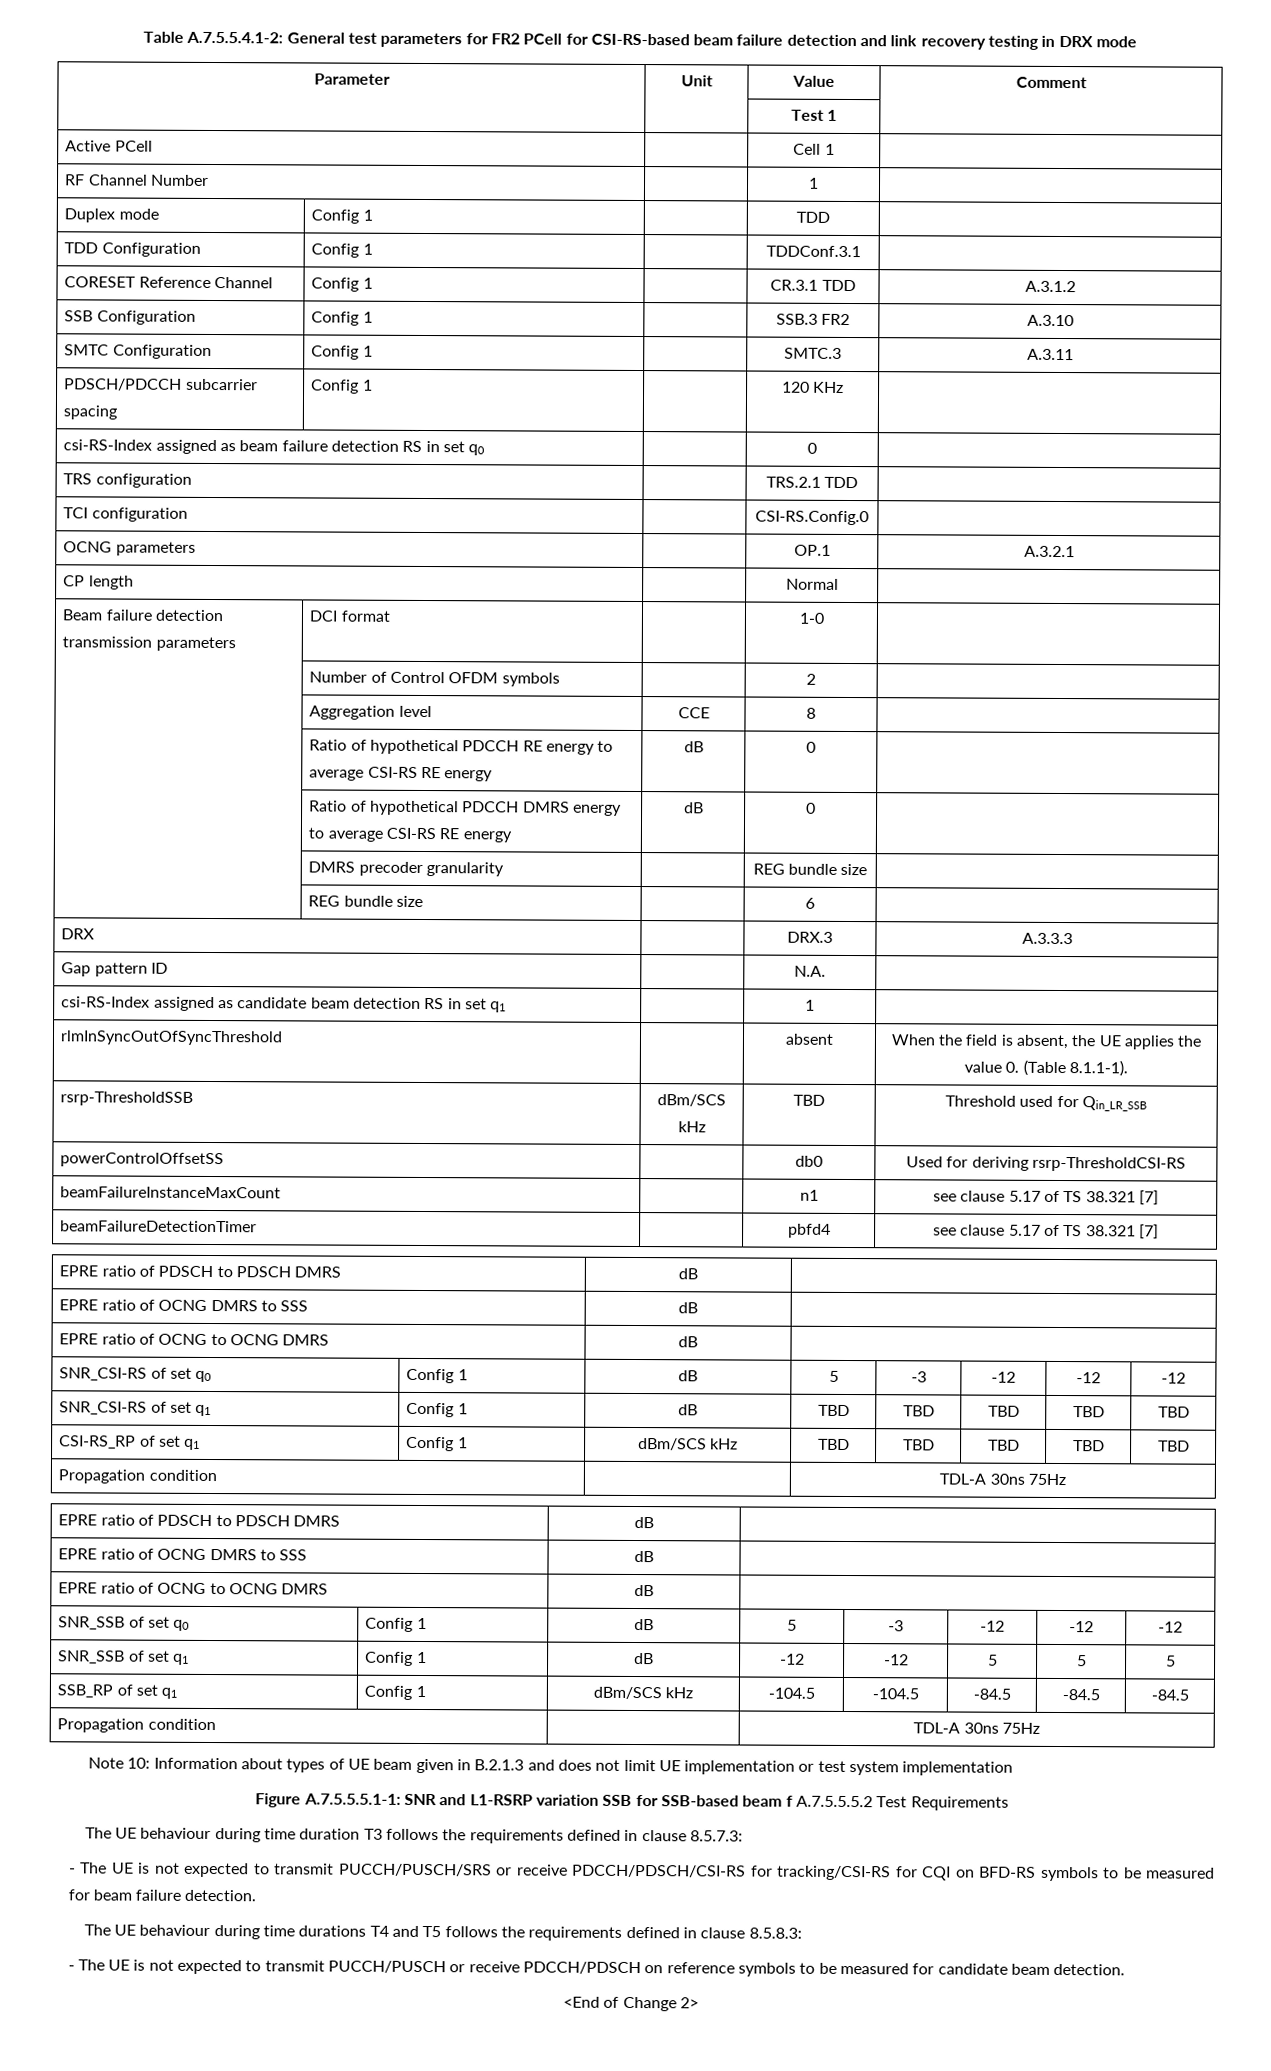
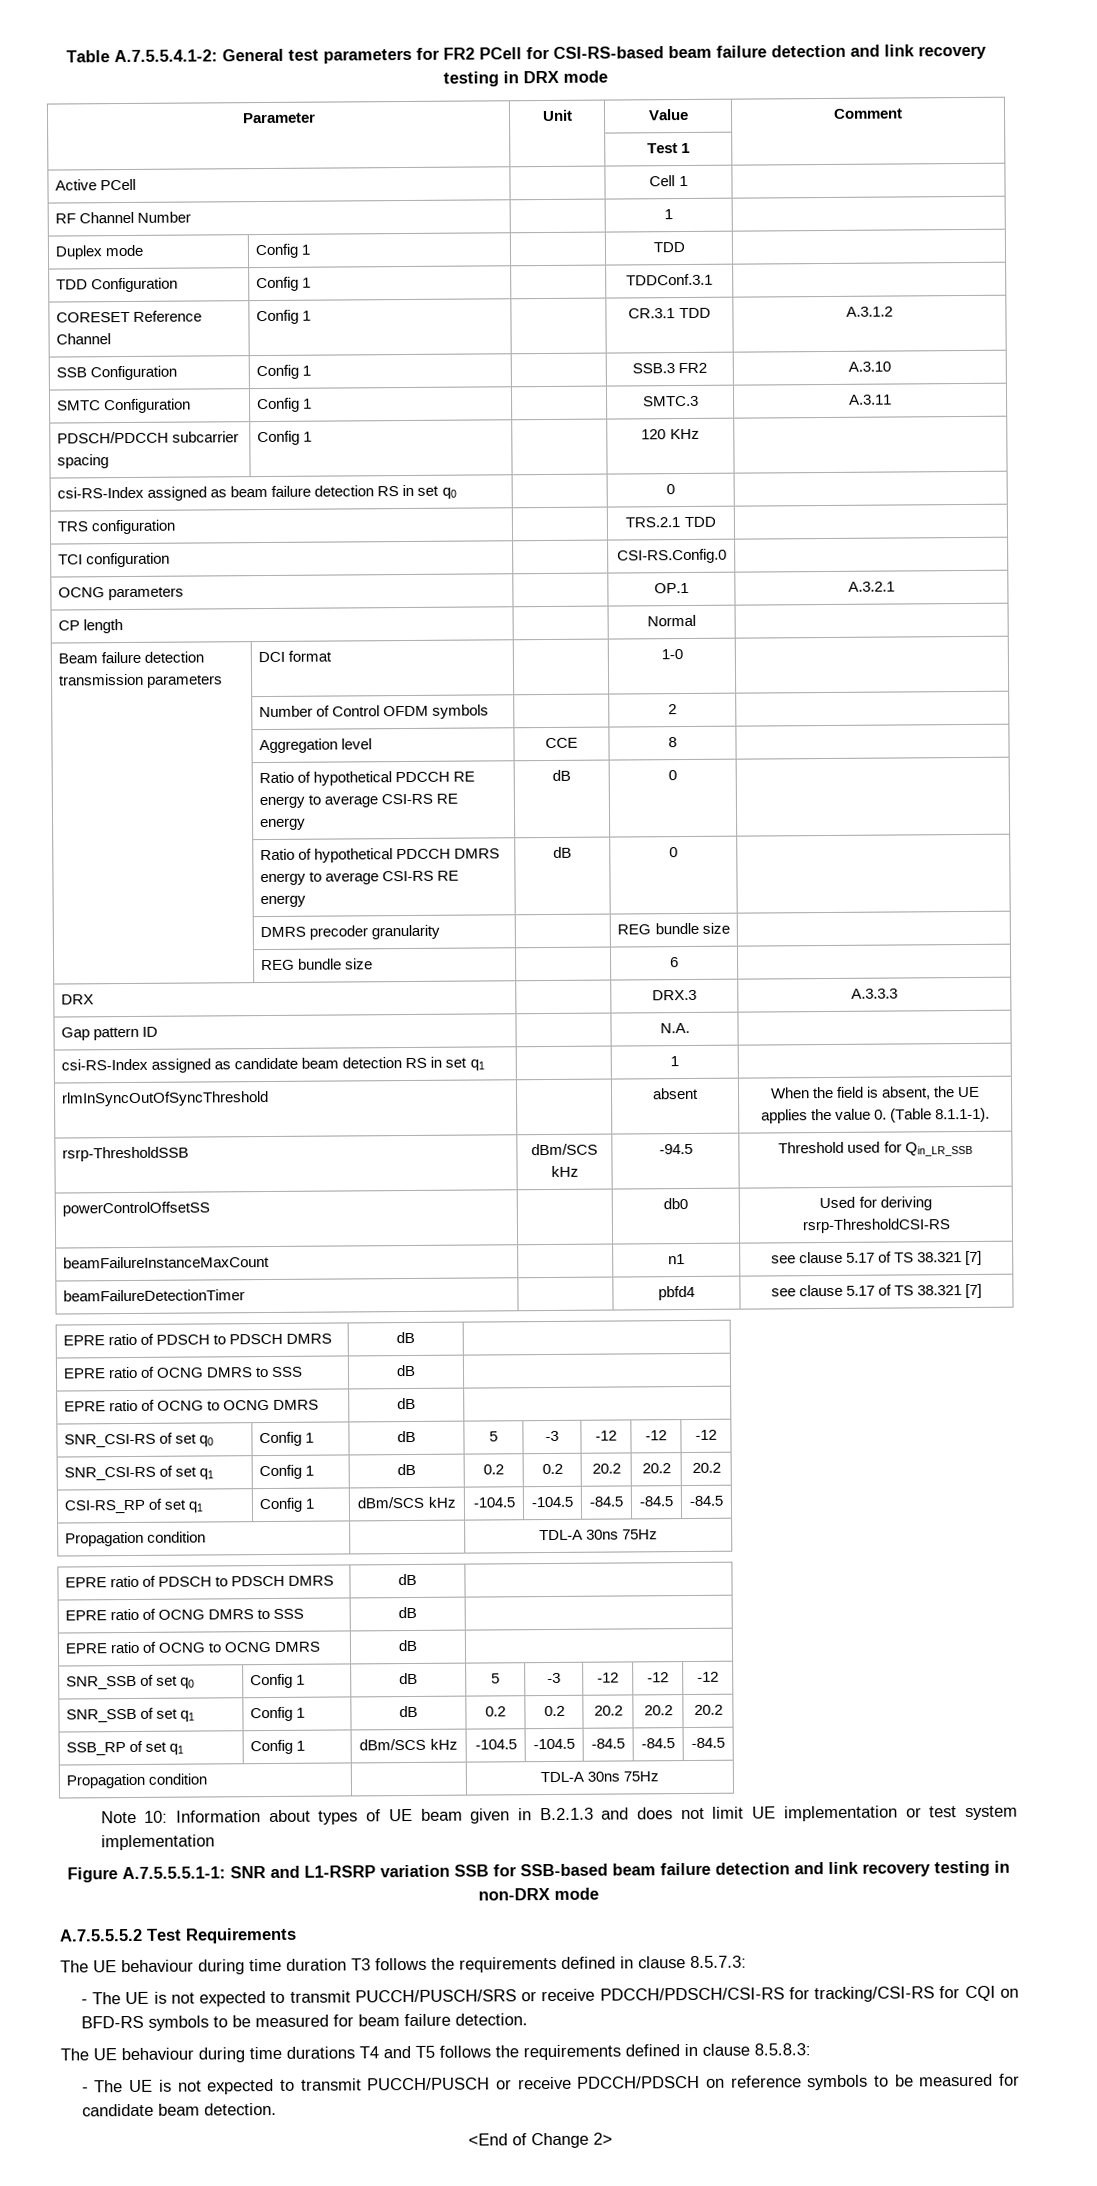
[793,1094,825,1106] TBD -> [658,1143,693,1155] -94.5
[817,1404,850,1417] [902,1405,935,1417] [987,1405,1020,1417] [1072,1406,1105,1418] [1157,1406,1190,1418] TBD | TBD | TBD | TBD | TBD -> [483,1464,504,1475] [541,1463,563,1475] [591,1463,621,1474] [641,1463,671,1474] [691,1462,721,1473] 0.2 | 0.2 | 20.2 | 20.2 | 20.2
[817,1438,850,1451] [902,1439,935,1451] [987,1439,1020,1451] [1072,1440,1105,1452] [1157,1440,1190,1452] TBD | TBD | TBD | TBD | TBD -> [472,1497,515,1508] [531,1496,573,1508] [589,1496,623,1507] [639,1496,673,1507] [689,1495,723,1506] -104.5 | -104.5 | -84.5 | -84.5 | -84.5
[779,1653,805,1665] [883,1654,909,1666] [987,1654,998,1666] [1076,1655,1087,1667] [1165,1655,1176,1667] -12 | -12 | 5 | 5 | 5 -> [485,1706,506,1717] [543,1705,565,1717] [593,1705,623,1716] [643,1705,673,1716] [693,1704,723,1715] 0.2 | 0.2 | 20.2 | 20.2 | 20.2
[785,1795,793,1807] f -> [660,1860,1010,1877] [478,1887,599,1901] failure detection and link recovery testing in non-DRX mode //

